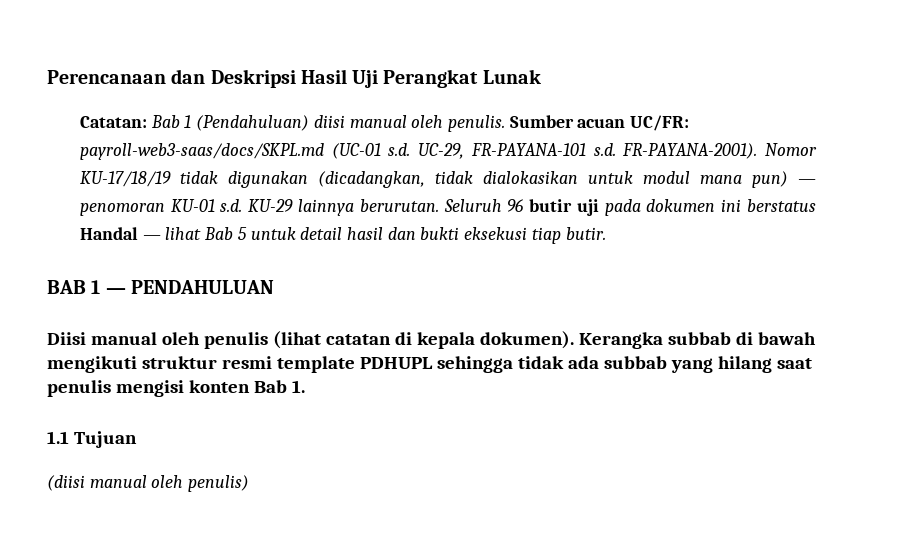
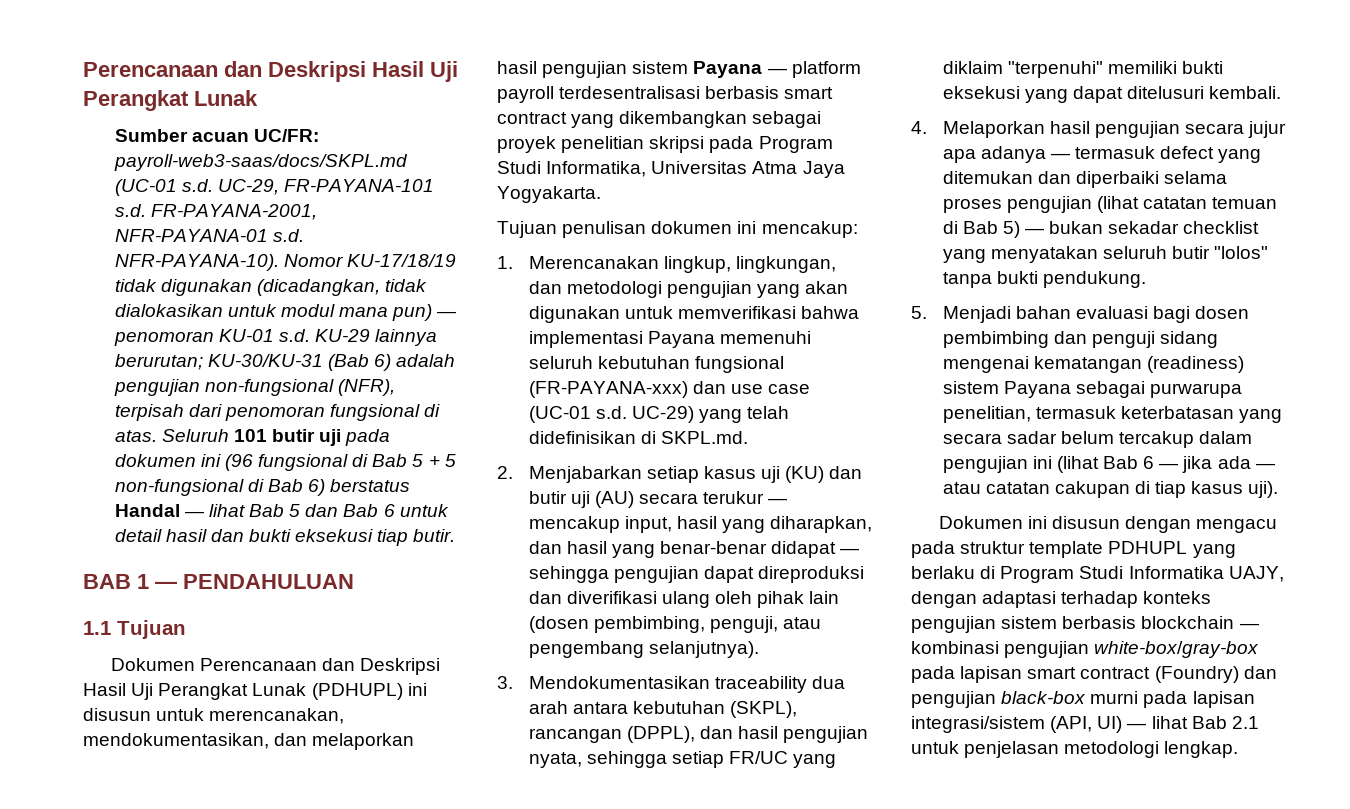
[79,115,505,132] Catatan: Bab 1 (Pendahuluan) diisi manual oleh penulis. -> (258, 98) none
[622,143,758,159] FR-PAYANA-2001). -> [150,204,317,220] [114,229,304,242] [114,254,279,271] FR-PAYANA-2001, NFR-PAYANA-01 s.d. NFR-PAYANA-10).
[359,199,524,212] berurutan. Seluruh 96 -> [114,354,456,371] [113,379,395,396] [114,404,441,421] [114,429,267,442] berurutan; KU-30/KU-31 (Bab 6) adalah pengujian non-fungsional (NFR), terpisah dari penomoran fungsional di atas. Seluruh 101
(742, 205) none -> [224,454,456,471] [114,479,326,496] (96 fungsional di Bab 5 + 5 non-fungsional di Bab 6)
(247, 233) none -> [305,504,395,517] dan Bab 6
[47,331,816,349] [47,356,812,373] [47,380,305,397] [47,431,137,448] [47,475,250,492] Diisi manual oleh penulis (lihat catatan di kepala dokumen). Kerangka subbab di bawah mengikuti struktur resmi template PDHUPL sehingga tidak ada subbab yang hilang saat penulis mengisi konten Bab 1. // 1.1 Tujuan // (diisi manual oleh penulis) -> [83,620,186,639] [110,658,441,675] [83,683,427,700] [83,708,345,724] [83,733,415,750] [497,61,861,78] [497,86,834,103] [497,111,822,128] [497,136,833,153] [497,161,845,178] [497,186,601,203] [497,221,858,238] [497,256,836,273] [528,281,849,298] [528,306,860,323] [528,331,811,348] [528,356,784,373] [528,381,811,398] [528,406,790,423] [528,431,748,444] [497,466,863,483] [528,491,788,508] [528,516,873,533] [528,541,860,558] [528,566,865,583] [528,591,840,608] [528,616,822,633] [528,641,759,658] [497,676,845,693] [528,701,798,718] [528,726,869,743] [528,751,837,768] [942,61,1224,78] [942,86,1282,103] [911,121,1287,138] [942,146,1262,163] [942,171,1228,188] [942,196,1278,213] [942,221,1260,238] [942,246,1269,263] [942,271,1146,288] [911,306,1250,323] [942,331,1219,348] [942,356,1244,373] [942,381,1243,398] [942,406,1283,423] [942,431,1253,448] [942,456,1275,473] [942,481,1279,498] [938,516,1278,533] [911,541,1236,558] [911,566,1284,583] [911,591,1212,608] [911,616,1259,633] [911,641,1260,658] [911,666,1277,683] [911,691,1255,708] [911,716,1259,733] [911,741,1239,758] 1.1 Tujuan // Dokumen Perencanaan dan Deskripsi Hasil Uji Perangkat Lunak (PDHUPL) ini disusun untuk merencanakan, mendokumentasikan, dan melaporkan hasil pengujian sistem Payana — platform payroll terdesentralisasi berbasis smart contract yang dikembangkan sebagai proyek penelitian skripsi pada Program Studi Informatika, Universitas Atma Jaya Yogyakarta. // Tujuan penulisan dokumen ini mencakup: // 1. Merencanakan lingkup, lingkungan, dan metodologi pengujian yang akan digunakan untuk memverifikasi bahwa implementasi Payana memenuhi seluruh kebutuhan fungsional (FR-PAYANA-xxx) dan use case (UC-01 s.d. UC-29) yang telah didefinisikan di SKPL.md. // 2. Menjabarkan setiap kasus uji (KU) dan butir uji (AU) secara terukur — mencakup input, hasil yang diharapkan, dan hasil yang benar-benar didapat — sehingga pengujian dapat direproduksi dan diverifikasi ulang oleh pihak lain (dosen pembimbing, penguji, atau pengembang selanjutnya). // 3. Mendokumentasikan traceability dua arah antara kebutuhan (SKPL), rancangan (DPPL), dan hasil pengujian nyata, sehingga setiap FR/UC yang diklaim "terpenuhi" memiliki bukti eksekusi yang dapat ditelusuri kembali. // 4. Melaporkan hasil pengujian secara jujur apa adanya — termasuk defect yang ditemukan dan diperbaiki selama proses pengujian (lihat catatan temuan di Bab 5) — bukan sekadar checklist yang menyatakan seluruh butir "lolos" tanpa bukti pendukung. // 5. Menjadi bahan evaluasi bagi dosen pembimbing dan penguji sidang mengenai kematangan (readiness) sistem Payana sebagai purwarupa penelitian, termasuk keterbatasan yang secara sadar belum tercakup dalam pengujian ini (lihat Bab 6 — jika ada — atau catatan cakupan di tiap kasus uji). // Dokumen ini disusun dengan mengacu pada struktur template PDHUPL yang berlaku di Program Studi Informatika UAJY, dengan adaptasi terhadap konteks pengujian sistem berbasis blockchain — kombinasi pengujian white-box/gray-box pada lapisan smart contract (Foundry) dan pengujian black-box murni pada lapisan integrasi/sistem (API, UI) — lihat Bab 2.1 untuk penjelasan metodologi lengkap.

